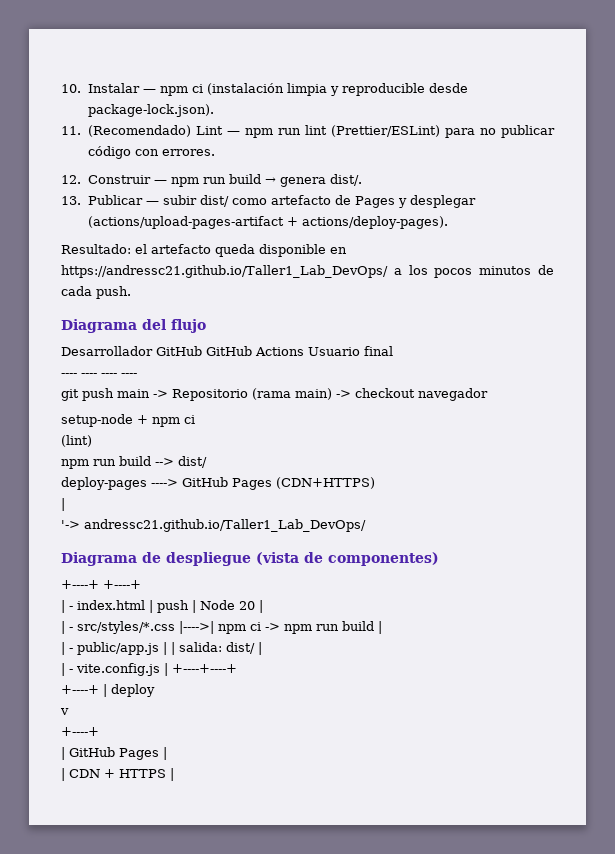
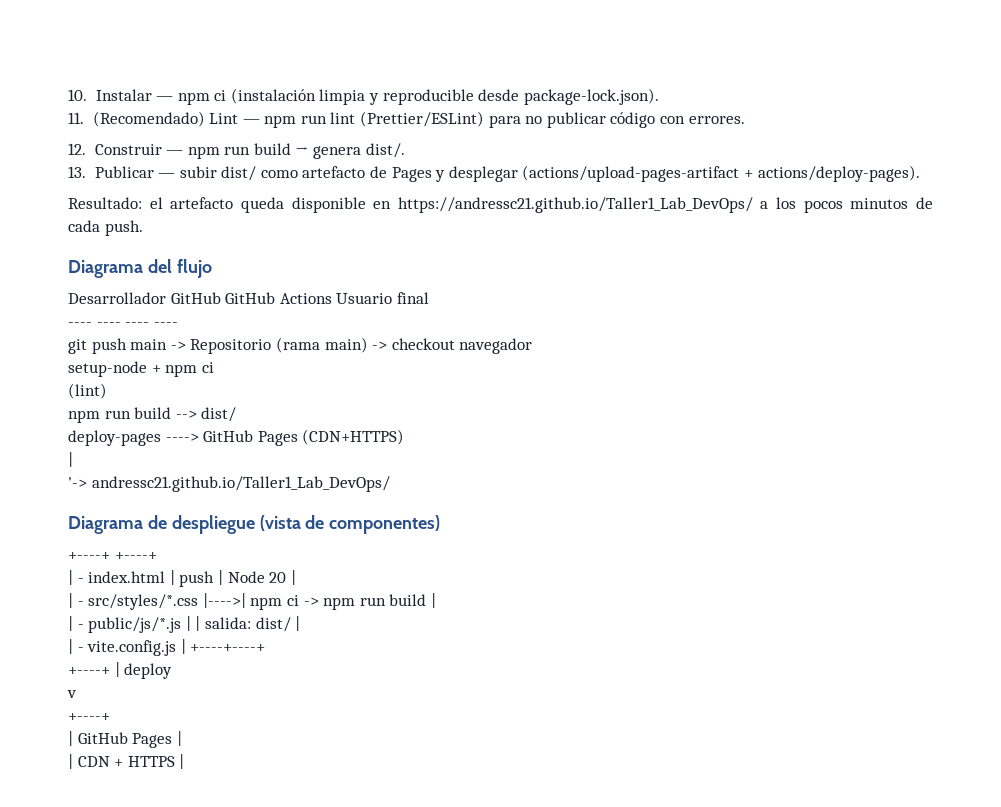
[77,642,159,655] public/app.js -> [88,617,182,633] public/js/*.js

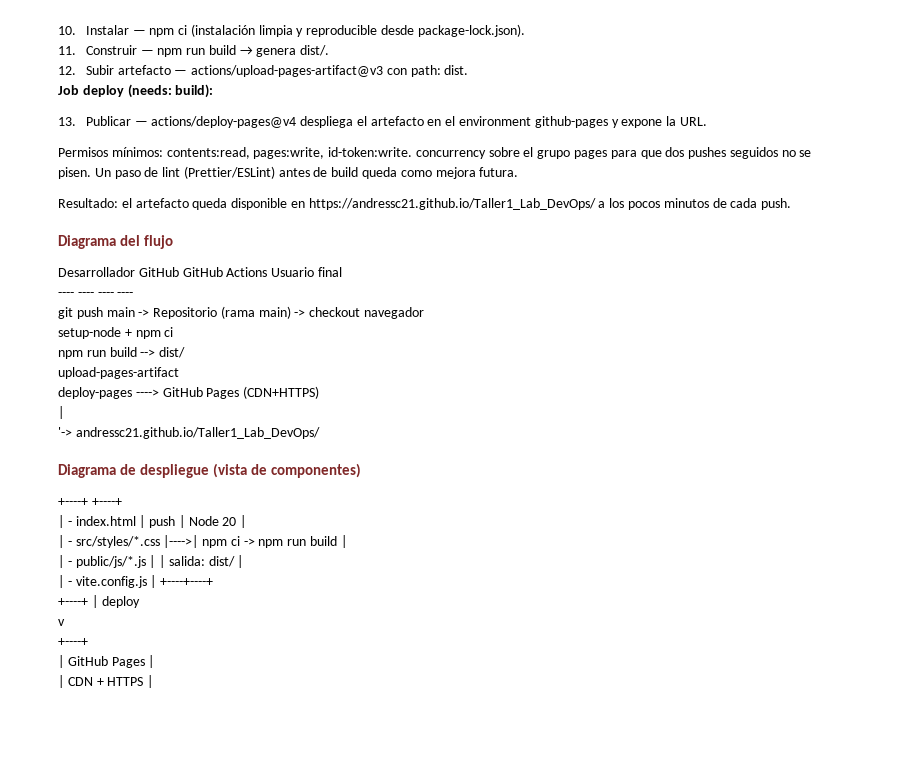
[92,111,745,128] [68,143,86,155] (Recomendado) Lint — npm run lint (Prettier/ESLint) para no publicar código con errores. // 12. -> (76, 50) none
[68,165,920,182] 13. Publicar — subir dist/ como artefacto de Pages y desplegar (actions/upload-pages-artifact + actions/deploy-pages). -> [58,65,469,77] [58,84,214,98] [58,116,707,128] [58,147,812,159] [58,166,519,179] 12. Subir artefacto — actions/upload-pages-artifact@v3 con path: dist. // Job deploy (needs: build): // 13. Publicar — actions/deploy-pages@v4 despliega el artefacto en el environment github-pages y expone la URL. // Permisos mínimos: contents:read, pages:write, id-token:write. concurrency sobre el grupo pages para que dos pushes seguidos no se pisen. Un paso de lint (Prettier/ESLint) antes de build queda como mejora futura.
[68,383,107,399] // (lint) -> (174, 332) none
(237, 414) none -> [58,367,179,379] // upload-pages-artifact

